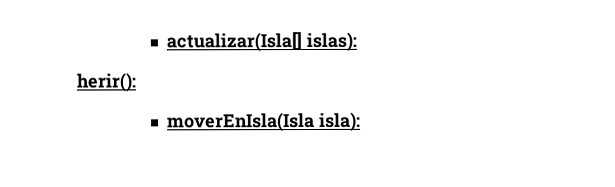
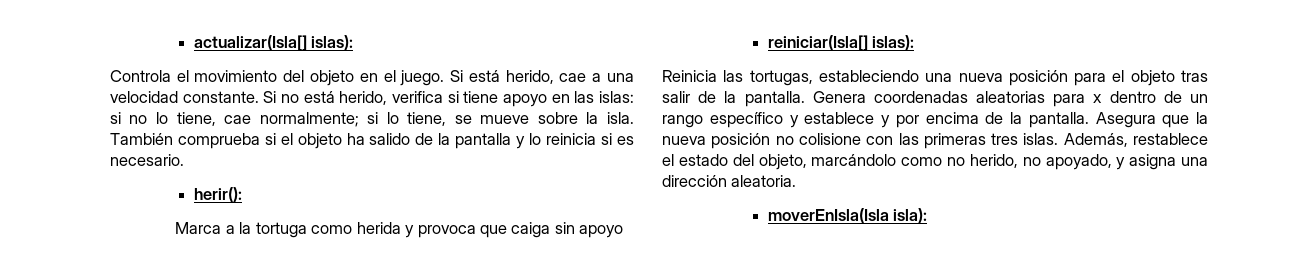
[76,72,137,92] herir(): -> [109,70,634,86] [109,91,634,107] [109,112,634,127] [109,133,634,149] [109,154,184,166] [193,187,242,202] [175,222,624,238] [767,35,914,51] [662,70,1208,86] [662,91,1208,107] [662,112,1208,128] [662,133,1208,149] [662,154,1208,170] [662,175,797,187] Controla el movimiento del objeto en el juego. Si está herido, cae a una velocidad constante. Si no está herido, verifica si tiene apoyo en las islas: si no lo tiene, cae normalmente; si lo tiene, se mueve sobre la isla. También comprueba si el objeto ha salido de la pantalla y lo reinicia si es necesario. // herir(): // Marca a la tortuga como herida y provoca que caiga sin apoyo // reiniciar(Isla[] islas): // Reinicia las tortugas, estableciendo una nueva posición para el objeto tras salir de la pantalla. Genera coordenadas aleatorias para x dentro de un rango específico y establece y por encima de la pantalla. Asegura que la nueva posición no colisione con las primeras tres islas. Además, restablece el estado del objeto, marcándolo como no herido, no apoyado, y asigna una dirección aleatoria.

